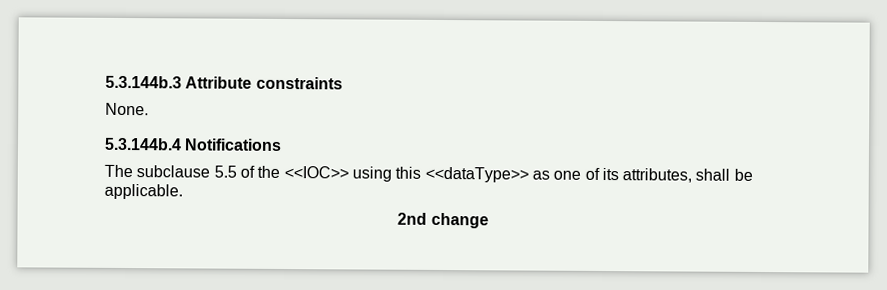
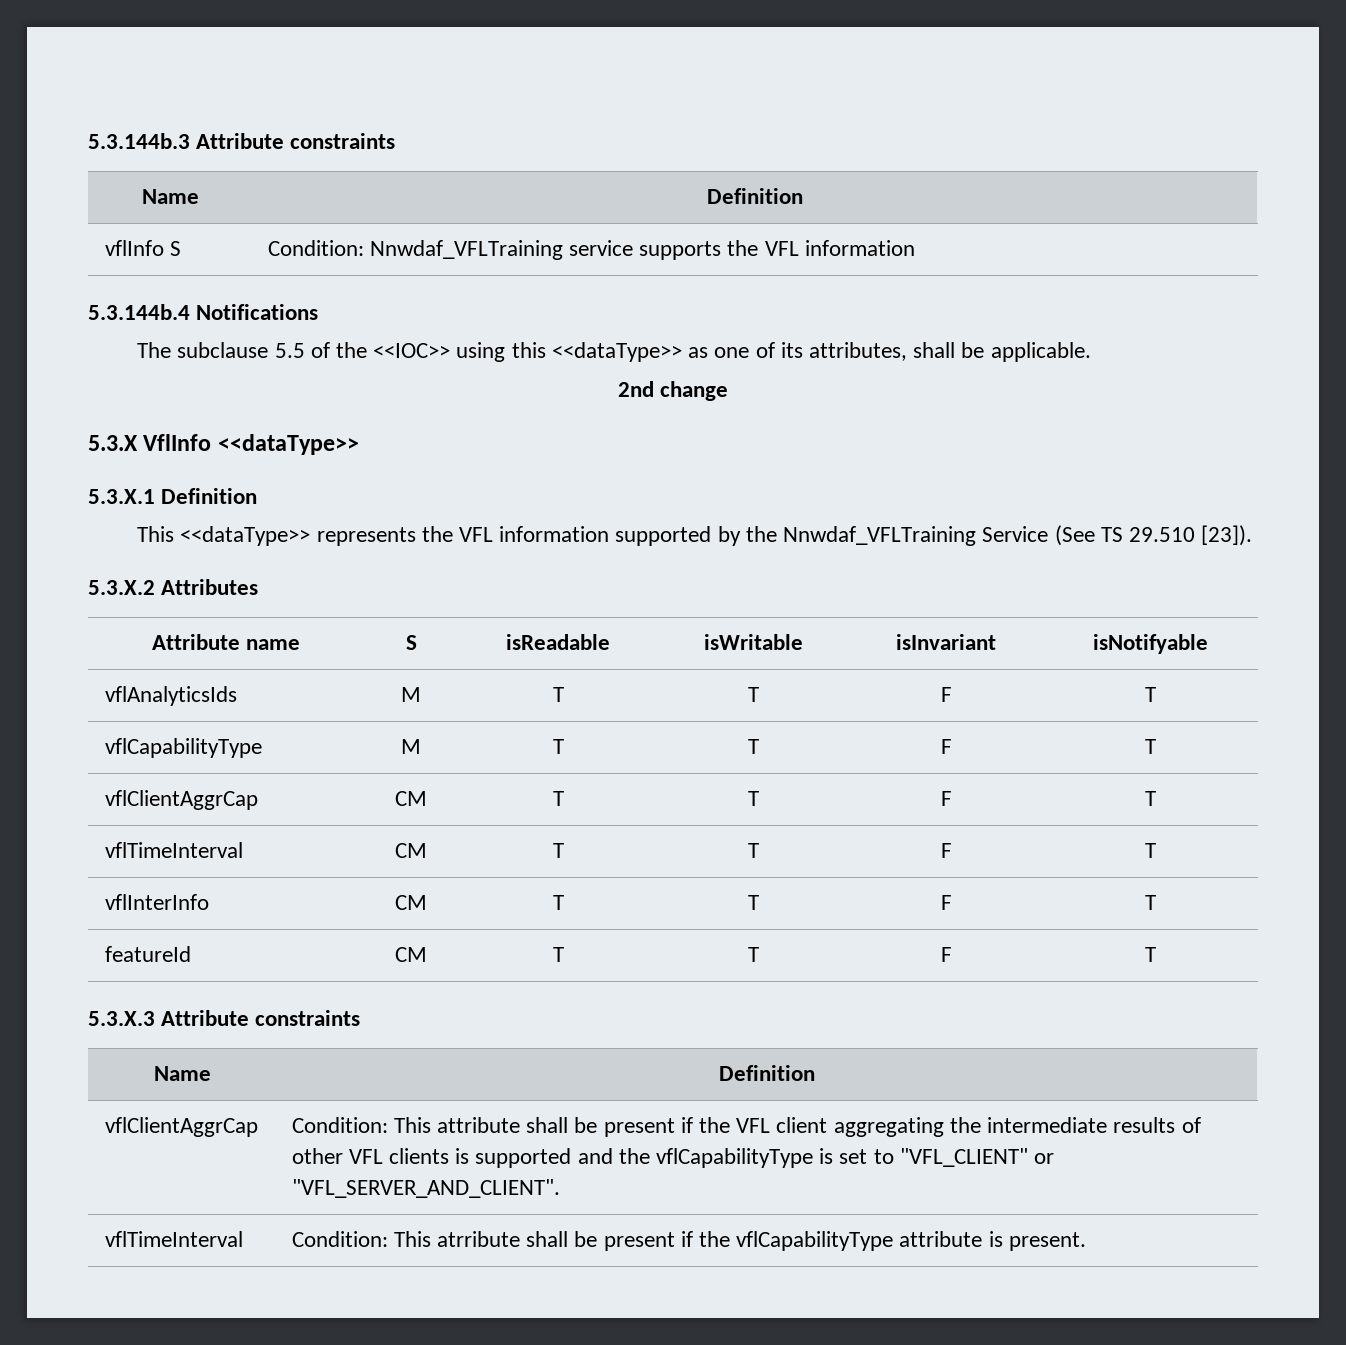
[105,102,149,116] // None. -> [141,189,199,204] [706,188,803,204] [104,240,181,256] [267,240,915,260] // Name | Definition // vflInfo S | Condition: Nnwdaf_VFLTraining service supports the VFL information
(489, 220) none -> [88,434,359,455] [88,488,258,504] [137,525,1253,546] [88,579,259,595] [151,634,301,650] [405,635,417,650] [506,634,610,650] [704,634,803,650] [896,634,996,650] [1092,634,1208,654] [104,686,237,706] [401,687,421,702] [552,687,564,702] [748,687,759,702] [940,687,952,702] [1144,687,1156,702] [104,738,262,758] [401,739,421,754] [552,739,564,754] [748,739,759,754] [940,739,952,754] [1144,739,1156,754] [104,790,258,810] [395,791,427,806] [552,791,564,806] [748,791,759,806] [940,791,952,806] [1144,791,1156,806] [104,842,243,858] [395,843,427,858] [552,843,564,858] [748,843,759,858] [940,843,952,858] [1144,843,1156,858] [104,894,209,910] [395,895,427,910] [552,895,564,910] [748,895,759,910] [940,895,952,910] [1144,895,1156,910] [104,946,191,962] [395,947,427,962] [552,947,564,962] [748,947,759,962] [940,947,952,962] [1144,947,1156,962] [88,1010,361,1026] [153,1066,211,1081] [718,1065,815,1081] [104,1117,258,1137] [291,1117,1201,1137] [291,1148,1055,1168] [291,1179,560,1198] [104,1231,243,1247] [291,1231,1086,1251] // 5.3.X VflInfo <<dataType>> // 5.3.X.1 Definition // This <<dataType>> represents the VFL information supported by the Nnwdaf_VFLTraining Service (See TS 29.510 [23]). // 5.3.X.2 Attributes // Attribute name | S | isReadable | isWritable | isInvariant | isNotifyable // vflAnalyticsIds | M | T | T | F | T // vflCapabilityType | M | T | T | F | T // vflClientAggrCap | CM | T | T | F | T // vflTimeInterval | CM | T | T | F | T // vflInterInfo | CM | T | T | F | T // featureId | CM | T | T | F | T // 5.3.X.3 Attribute constraints // Name | Definition // vflClientAggrCap | Condition: This attribute shall be present if the VFL client aggregating the intermediate results of other VFL clients is supported and the vflCapabilityType is set to "VFL_CLIENT" or "VFL_SERVER_AND_CLIENT". // vflTimeInterval | Condition: This atrribute shall be present if the vflCapabilityType attribute is present.

